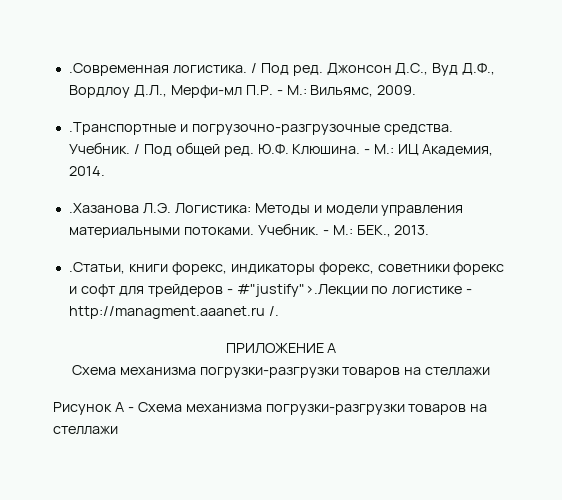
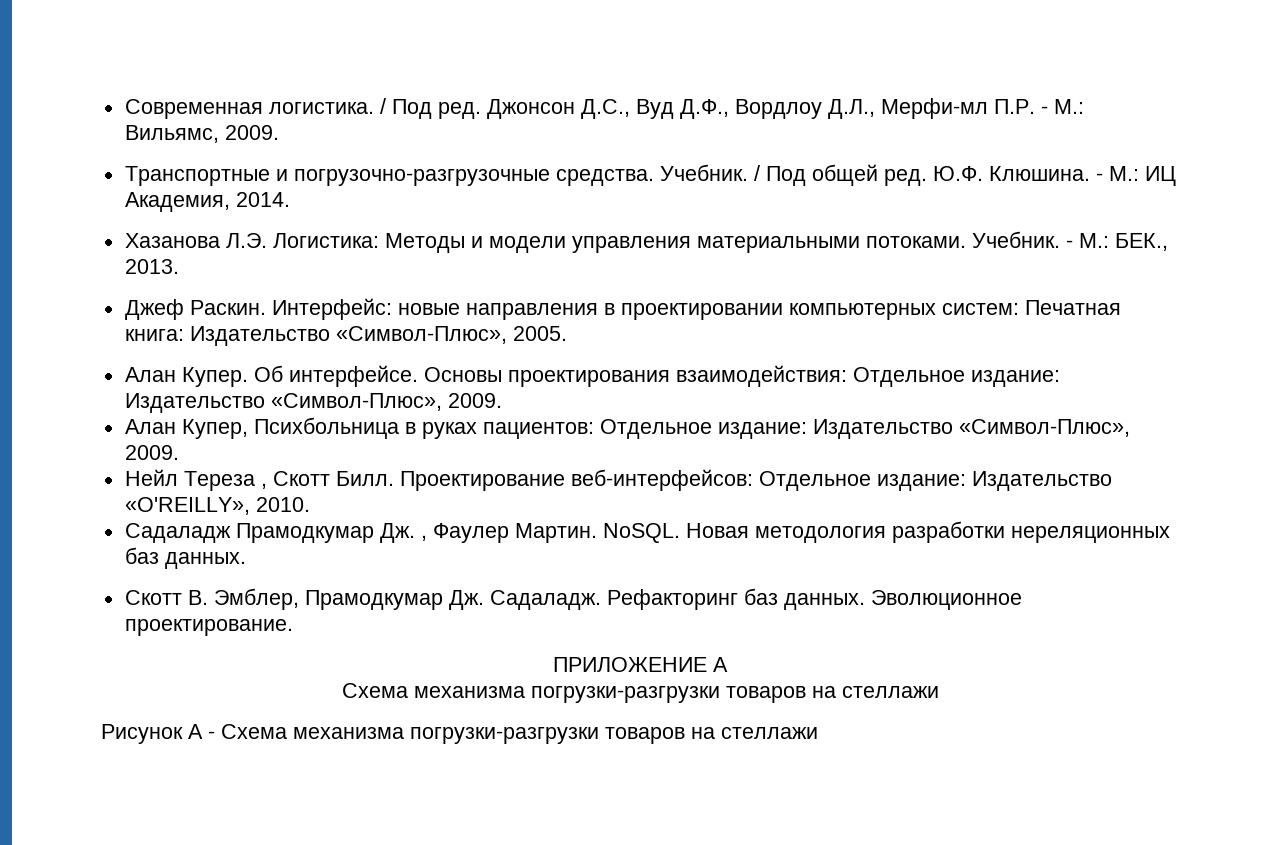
[68,63,169,76] .Современная -> [124,99,263,119] Современная
[68,122,176,135] .Транспортные -> [124,166,270,186] Транспортные
[68,203,139,213] .Хазанова -> [124,233,220,248] Хазанова
[68,262,505,275] [68,284,473,297] [68,306,279,319] .Статьи, книги форекс, индикаторы форекс, советники форекс и софт для трейдеров - #"justify">.Лекции по логистике - http://managment.aaanet.ru /. -> [124,298,1121,320] [124,326,567,346] [124,365,1060,387] [124,393,502,413] [124,417,1130,439] [124,445,179,460] [124,469,1112,491] [124,497,310,515] [124,521,1170,543] [124,547,246,569] [124,588,1022,610] [124,619,293,636] Джеф Раскин. Интерфейс: новые направления в проектировании компьютерных систем: Печатная книга: Издательство «Символ-Плюс», 2005. // Алан Купер. Об интерфейсе. Основы проектирования взаимодействия: Отдельное издание: Издательство «Символ-Плюс», 2009. // Алан Купер, Психбольница в руках пациентов: Отдельное издание: Издательство «Символ-Плюс», 2009. // Нейл Тереза , Скотт Билл. Проектирование веб-интерфейсов: Отдельное издание: Издательство «O'REILLY», 2010. // Садаладж Прамодкумар Дж. , Фаулер Мартин. NoSQL. Новая методология разработки нереляционных баз данных. // Скотт В. Эмблер, Прамодкумар Дж. Садаладж. Рефакторинг баз данных. Эволюционное проектирование.

